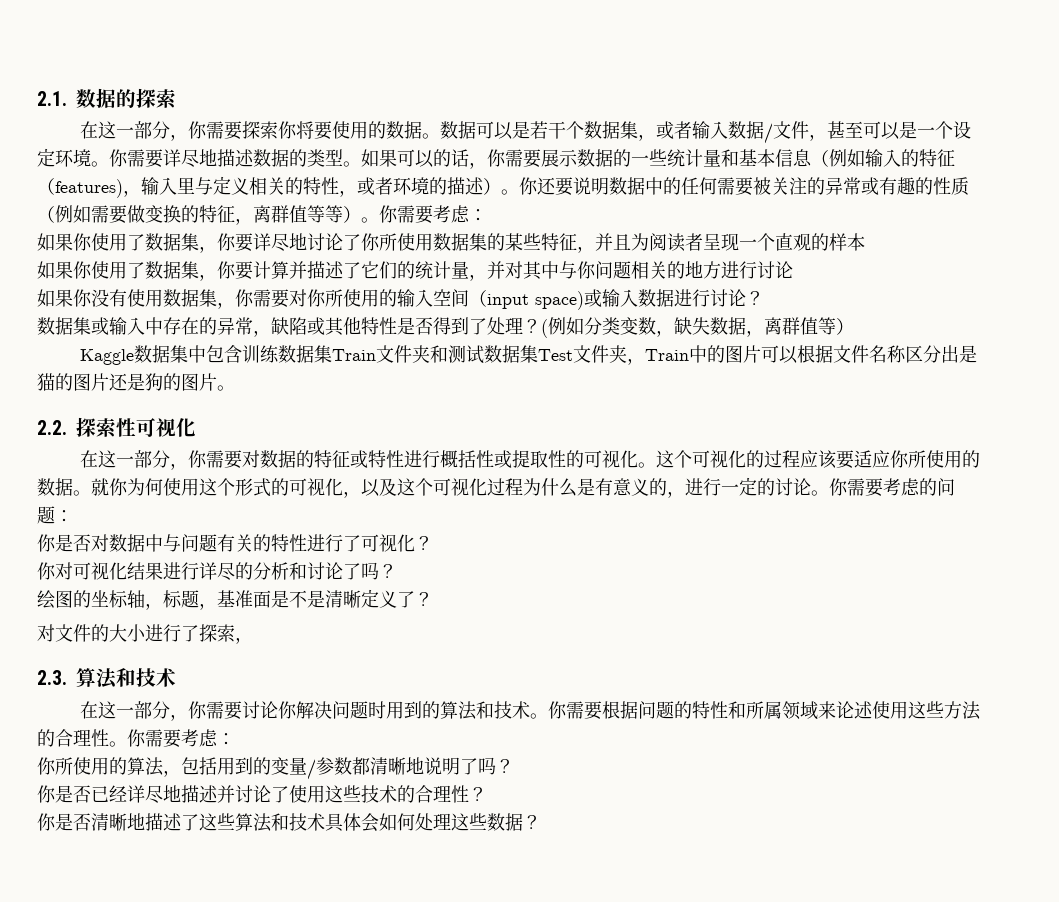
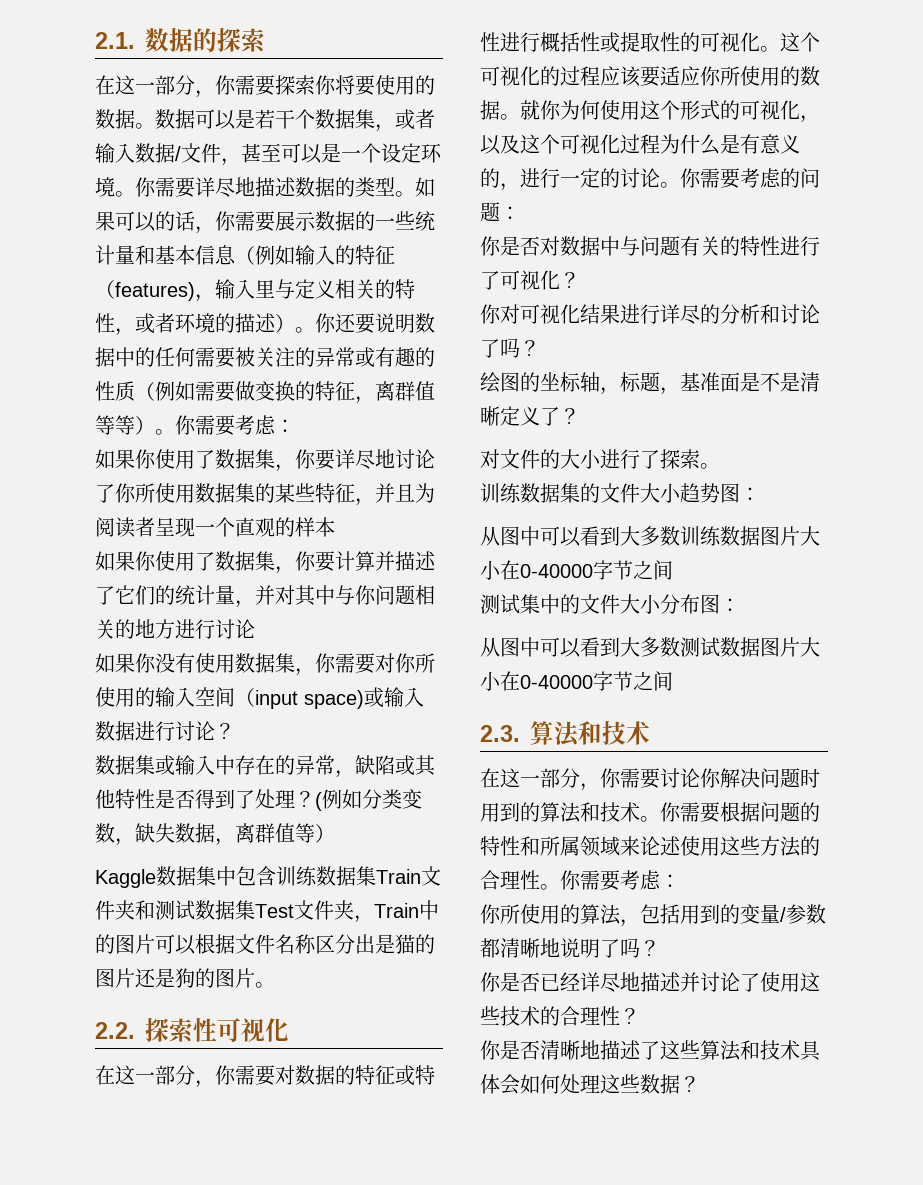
[235,637,253,644] ， -> [700,463,720,469] [480,483,760,503] [480,526,820,547] [480,560,673,580] [480,594,740,614] [480,637,820,658] [480,671,673,691] 。 // 训练数据集的文件大小趋势图： // 从图中可以看到大多数训练数据图片大小在0-40000字节之间 // 测试集中的文件大小分布图： // 从图中可以看到大多数测试数据图片大小在0-40000字节之间

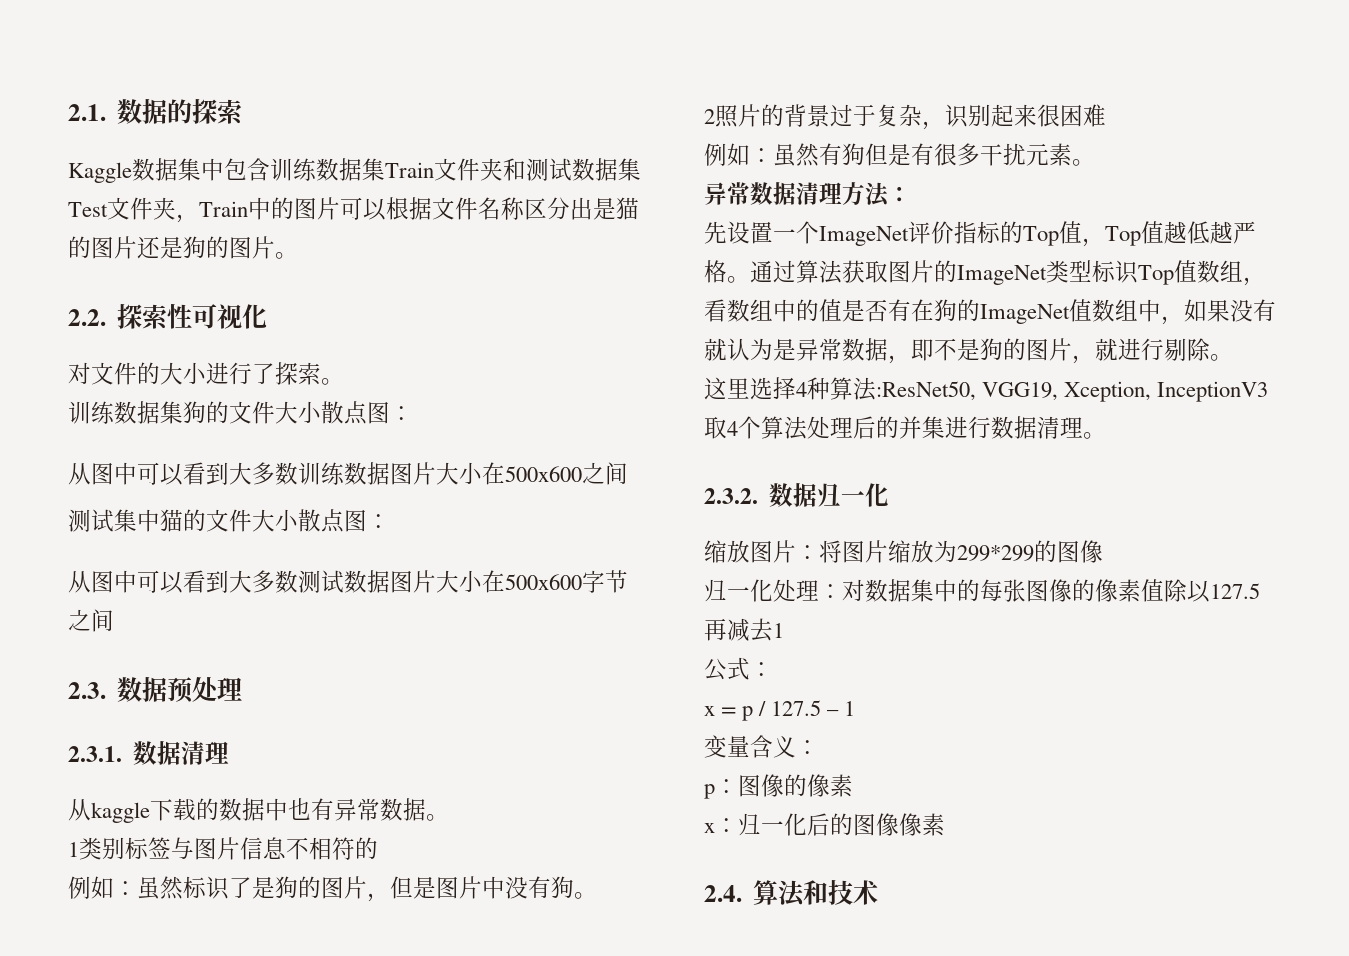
[95,75,435,98] [95,109,435,132] [95,143,442,166] [95,177,435,198] [95,211,435,234] [95,245,395,265] [95,279,415,302] [95,313,435,336] [95,347,435,368] [95,381,435,404] [95,415,295,436] [95,449,435,472] [95,483,435,506] [95,517,335,538] [95,551,436,574] [95,585,435,608] [95,619,255,639] [95,653,435,676] [95,687,424,709] [95,721,235,741] [95,755,436,778] [95,789,422,811] [95,823,335,846] // 在这一部分，你需要探索你将要使用的数据。数据可以是若干个数据集，或者输入数据/文件，甚至可以是一个设定环境。你需要详尽地描述数据的类型。如果可以的话，你需要展示数据的一些统计量和基本信息（例如输入的特征（features)，输入里与定义相关的特性，或者环境的描述）。你还要说明数据中的任何需要被关注的异常或有趣的性质（例如需要做变换的特征，离群值等等）。你需要考虑： // 如果你使用了数据集，你要详尽地讨论了你所使用数据集的某些特征，并且为阅读者呈现一个直观的样本 // 如果你使用了数据集，你要计算并描述了它们的统计量，并对其中与你问题相关的地方进行讨论 // 如果你没有使用数据集，你需要对你所使用的输入空间（input space)或输入数据进行讨论？ // 数据集或输入中存在的异常，缺陷或其他特性是否得到了处理？(例如分类变数，缺失数据，离群值等） -> (243, 112) none
[95,1065,435,1088] [480,32,820,53] [480,66,820,87] [480,100,820,123] [480,134,800,155] [480,168,820,191] [480,202,520,222] [480,236,820,256] [480,270,580,290] [480,304,820,325] [480,338,540,358] [480,372,820,395] [480,406,580,426] // 在这一部分，你需要对数据的特征或特性进行概括性或提取性的可视化。这个可视化的过程应该要适应你所使用的数据。就你为何使用这个形式的可视化，以及这个可视化过程为什么是有意义的，进行一定的讨论。你需要考虑的问题： // 你是否对数据中与问题有关的特性进行了可视化？ // 你对可视化结果进行详尽的分析和讨论了吗？ // 绘图的坐标轴，标题，基准面是不是清晰定义了？ -> (268, 316) none
[580,483,720,503] 的文件大小趋势 -> [183,401,367,425] 狗的文件大小散点
[520,560,633,580] 0-40000字节 -> [505,466,582,482] 500x600
[560,594,700,614] 的文件大小分布 -> [160,509,344,533] 猫的文件大小散点
[520,675,593,689] 0-40000 -> [505,574,582,590] 500x600
[530,721,650,747] [480,768,820,791] [480,802,820,823] [480,836,820,857] [480,870,680,891] [480,904,826,927] [480,938,660,958] [480,972,820,993] [480,1006,640,1026] [480,1040,821,1061] [480,1074,700,1095] 算法和技术 // 在这一部分，你需要讨论你解决问题时用到的算法和技术。你需要根据问题的特性和所属领域来论述使用这些方法的合理性。你需要考虑： // 你所使用的算法，包括用到的变量/参数都清晰地说明了吗？ // 你是否已经详尽地描述并讨论了使用这些技术的合理性？ // 你是否清晰地描述了这些算法和技术具体会如何处理这些数据？ -> [117,676,243,703] [68,741,230,765] [68,798,449,823] [68,837,378,860] [68,876,597,902] [704,104,1106,130] [704,143,1095,167] [704,182,911,207] [704,221,1256,247] [704,260,1266,286] [704,299,1276,325] [704,338,1233,364] [704,377,1269,402] [704,416,1106,440] [704,483,890,507] [704,540,1103,563] [704,579,1260,603] [704,618,784,642] [704,657,773,681] [704,700,856,721] [704,735,819,758] [704,774,853,799] [704,813,945,836] [704,880,879,907] 数据预处理 // 2.3.1.数据清理 // 从kaggle下载的数据中也有异常数据。 // 1类别标签与图片信息不相符的 // 例如：虽然标识了是狗的图片，但是图片中没有狗。 // 2照片的背景过于复杂，识别起来很困难 // 例如：虽然有狗但是有很多干扰元素。 // 异常数据清理方法： // 先设置一个ImageNet评价指标的Top值，Top值越低越严格。通过算法获取图片的ImageNet类型标识Top值数组，看数组中的值是否有在狗的ImageNet值数组中，如果没有就认为是异常数据，即不是狗的图片，就进行剔除。 // 这里选择4种算法:ResNet50, VGG19, Xception, InceptionV3取4个算法处理后的并集进行数据清理。 // 2.3.2.数据归一化 // 缩放图片：将图片缩放为299*299的图像 // 归一化处理：对数据集中的每张图像的像素值除以127.5再减去1 // 公式： // x = p / 127.5 – 1 // 变量含义： // p：图像的像素 // x：归一化后的图像像素 // 2.4.算法和技术

